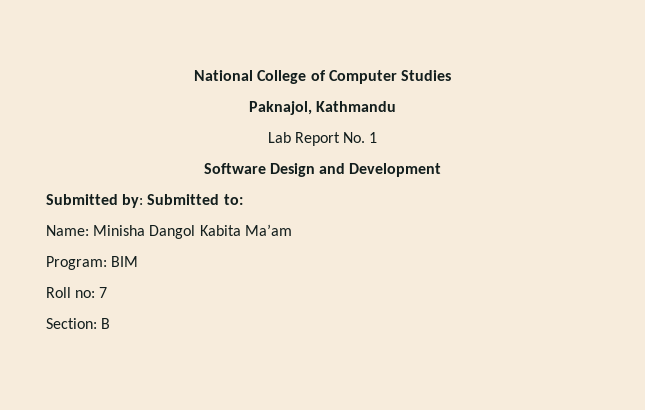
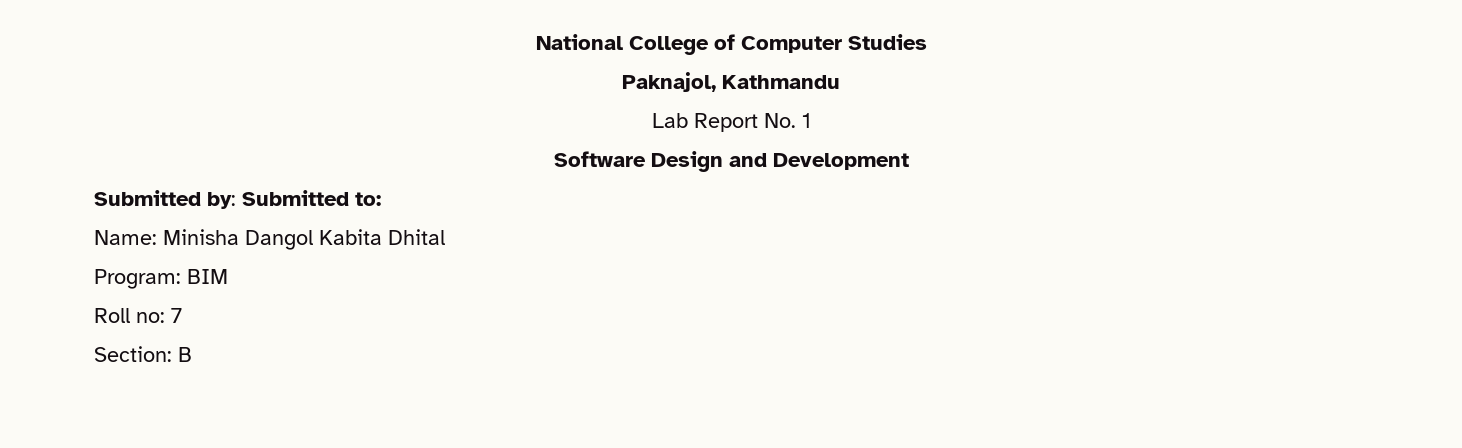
[244,224,292,236] Ma’am -> [388,229,445,245] Dhital

